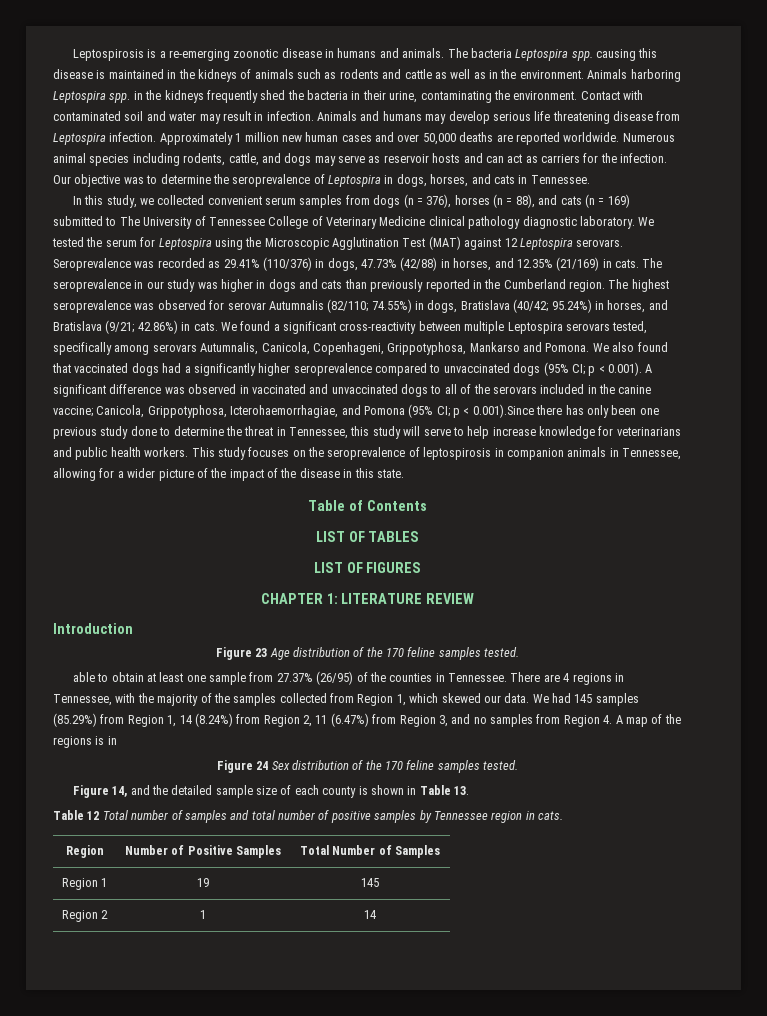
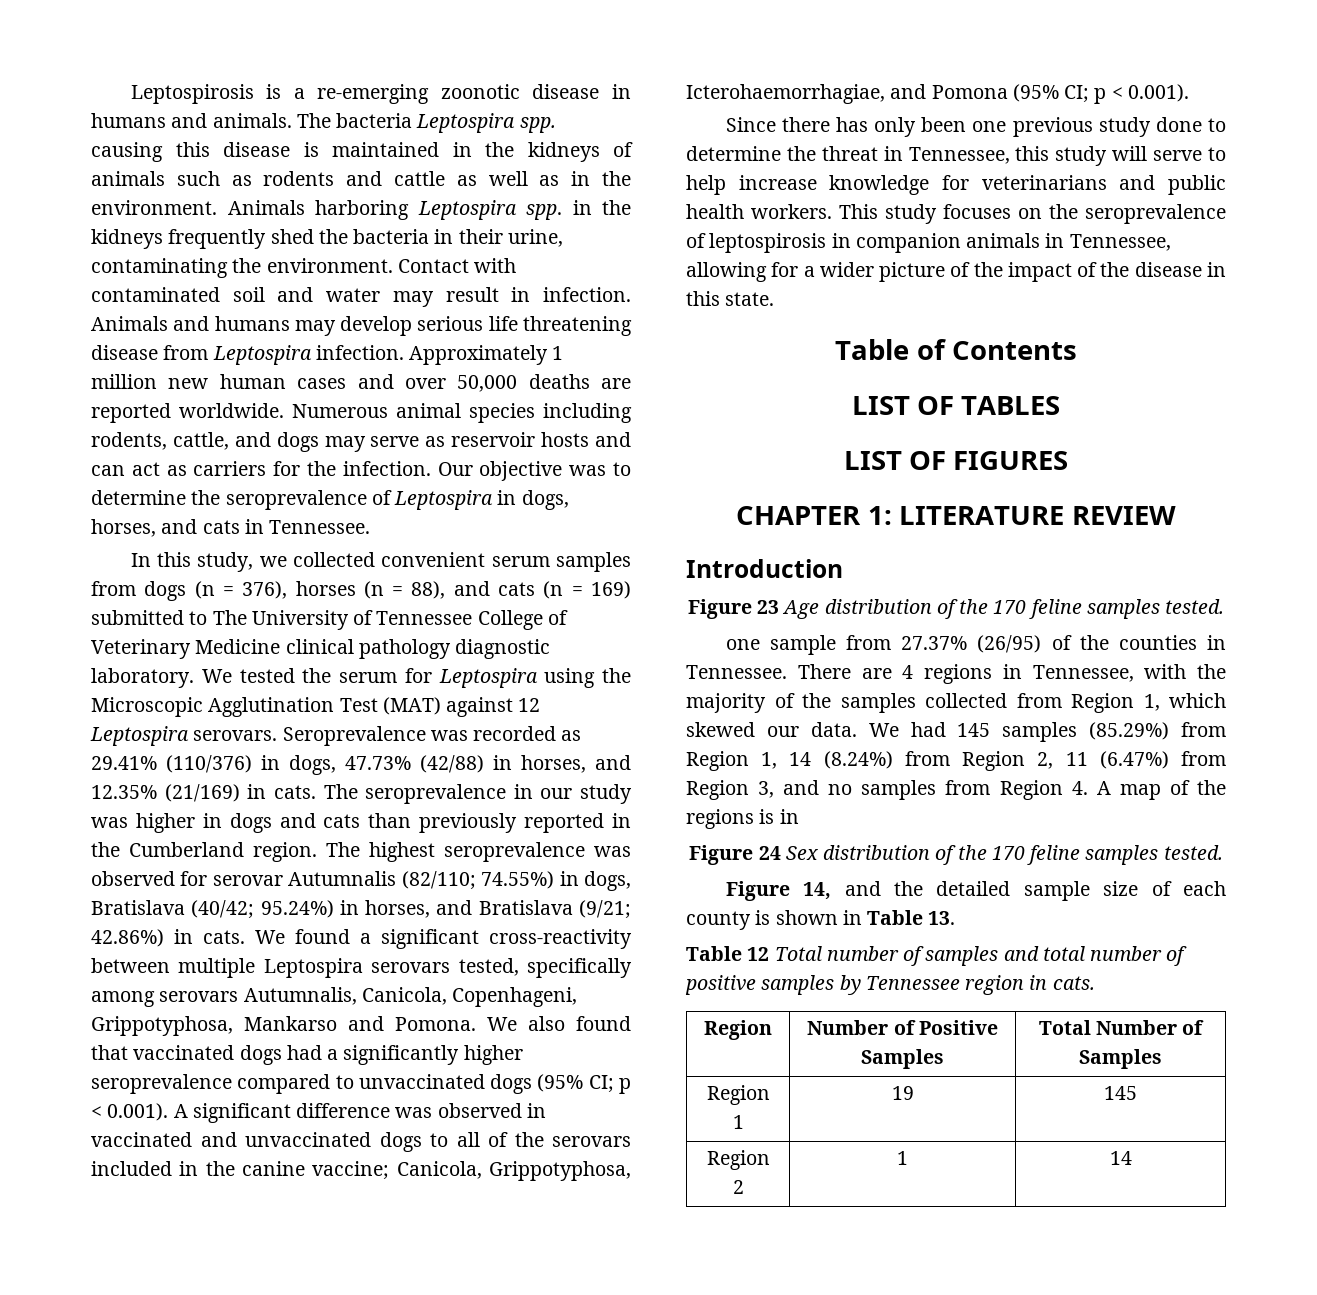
[472,404,534,418] 0.001).Since -> [1127,84,1189,102] [725,117,776,132] 0.001). // Since
[72,672,184,682] able to obtain at least -> (1225, 606) none

